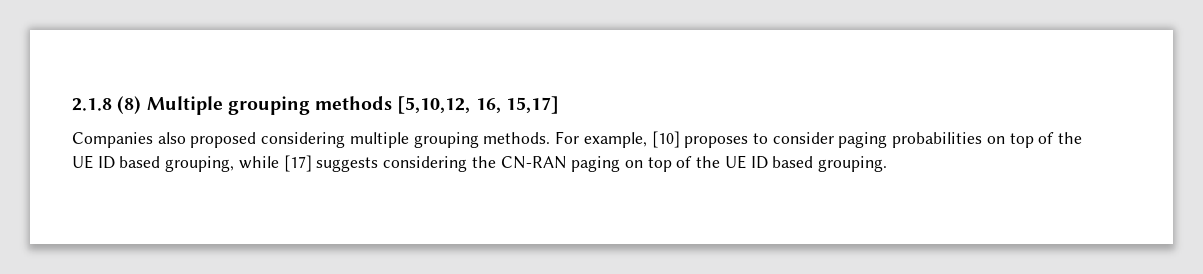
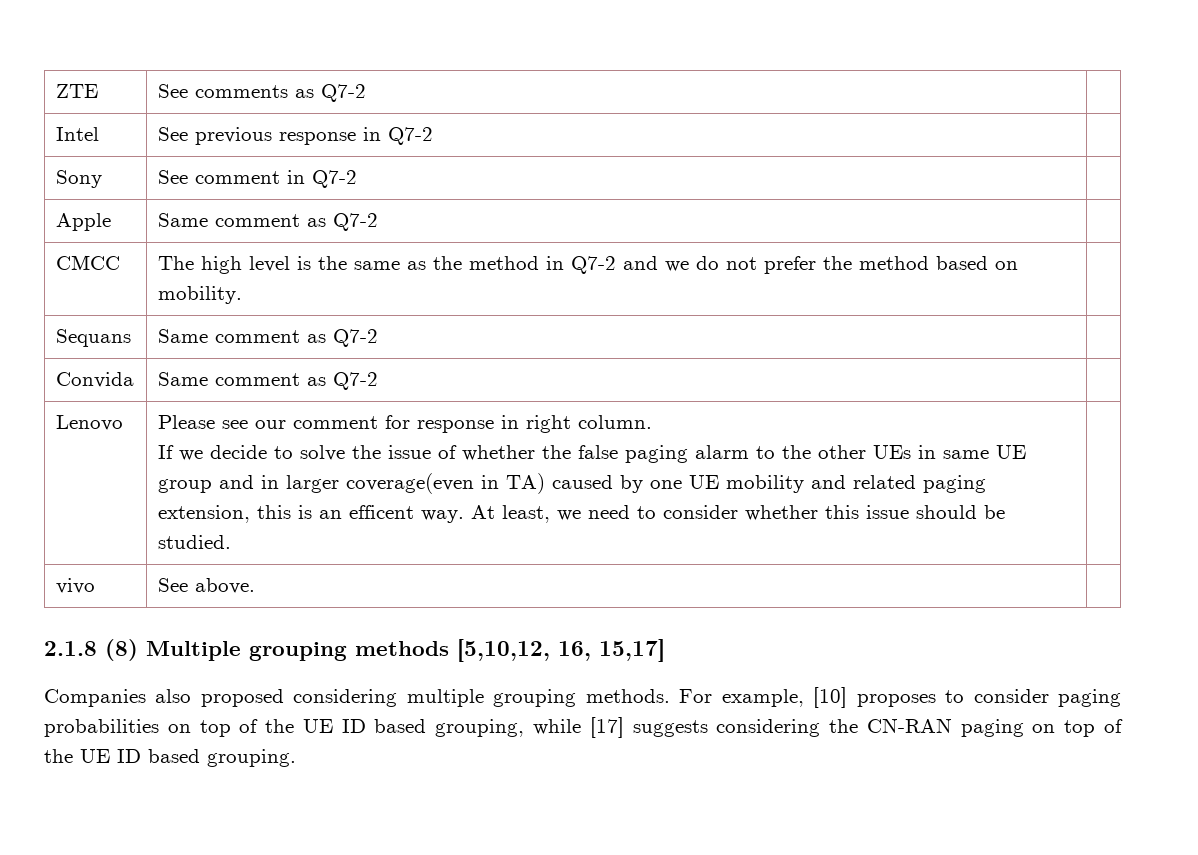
(72, 104) none -> [55,84,98,98] [157,84,366,102] [55,127,99,141] [157,127,433,145] [55,170,102,188] [157,170,357,188] [55,213,111,231] [157,213,378,231] [55,255,120,270] [157,256,1018,274] [157,286,242,304] [55,329,131,347] [157,329,378,347] [55,372,134,388] [157,372,378,390] [55,415,123,431] [157,415,652,433] [157,445,1026,463] [157,473,986,494] [157,505,1005,523] [157,535,231,549] [55,578,95,594] [157,578,255,594] ZTE | See comments as Q7-2 | // Intel | See previous response in Q7-2 | // Sony | See comment in Q7-2 | // Apple | Same comment as Q7-2 | // CMCC | The high level is the same as the method in Q7-2 and we do not prefer the method based on mobility. | // Sequans | Same comment as Q7-2 | // Convida | Same comment as Q7-2 | // Lenovo | Please see our comment for response in right column. // If we decide to solve the issue of whether the false paging alarm to the other UEs in same UE group and in larger coverage(even in TA) caused by one UE mobility and related paging extension, this is an efficent way. At least, we need to consider whether this issue should be studied. | // vivo | See above. | //

